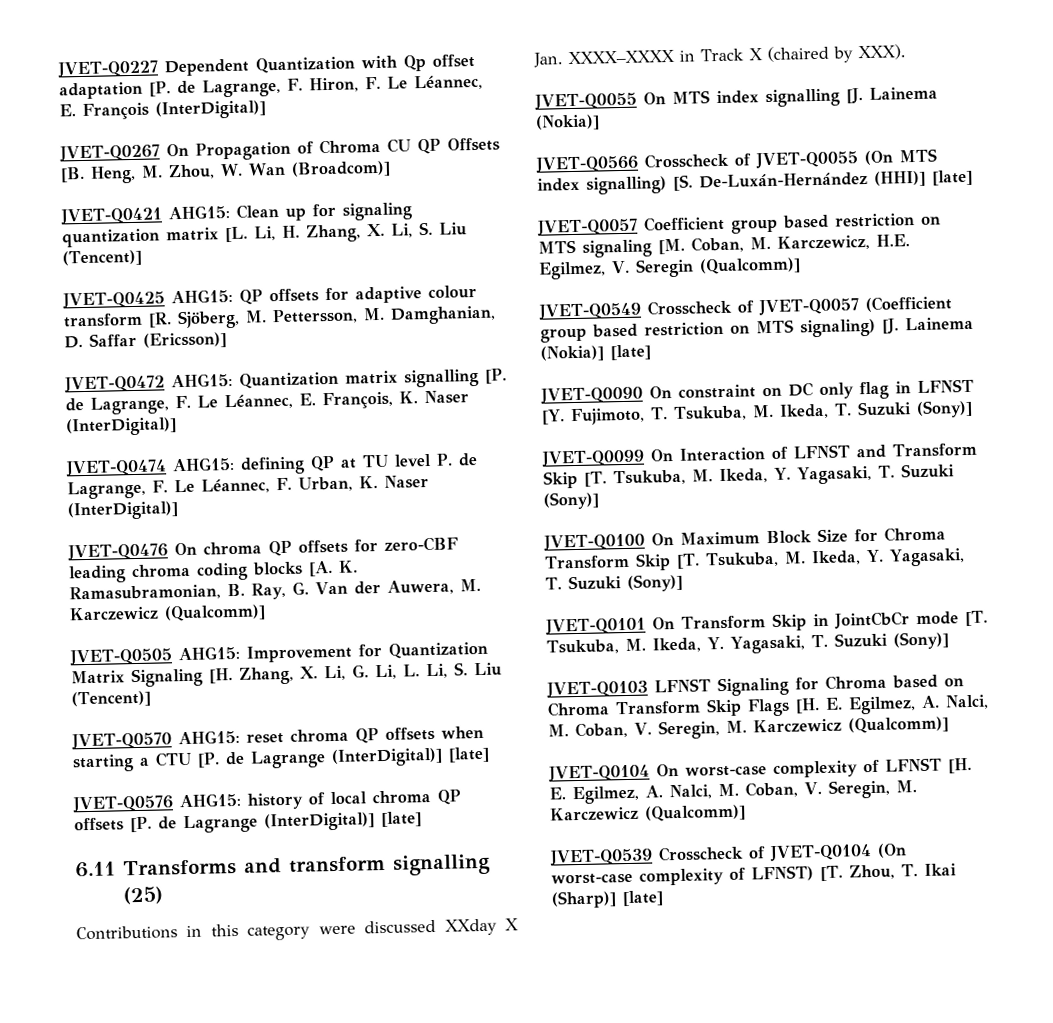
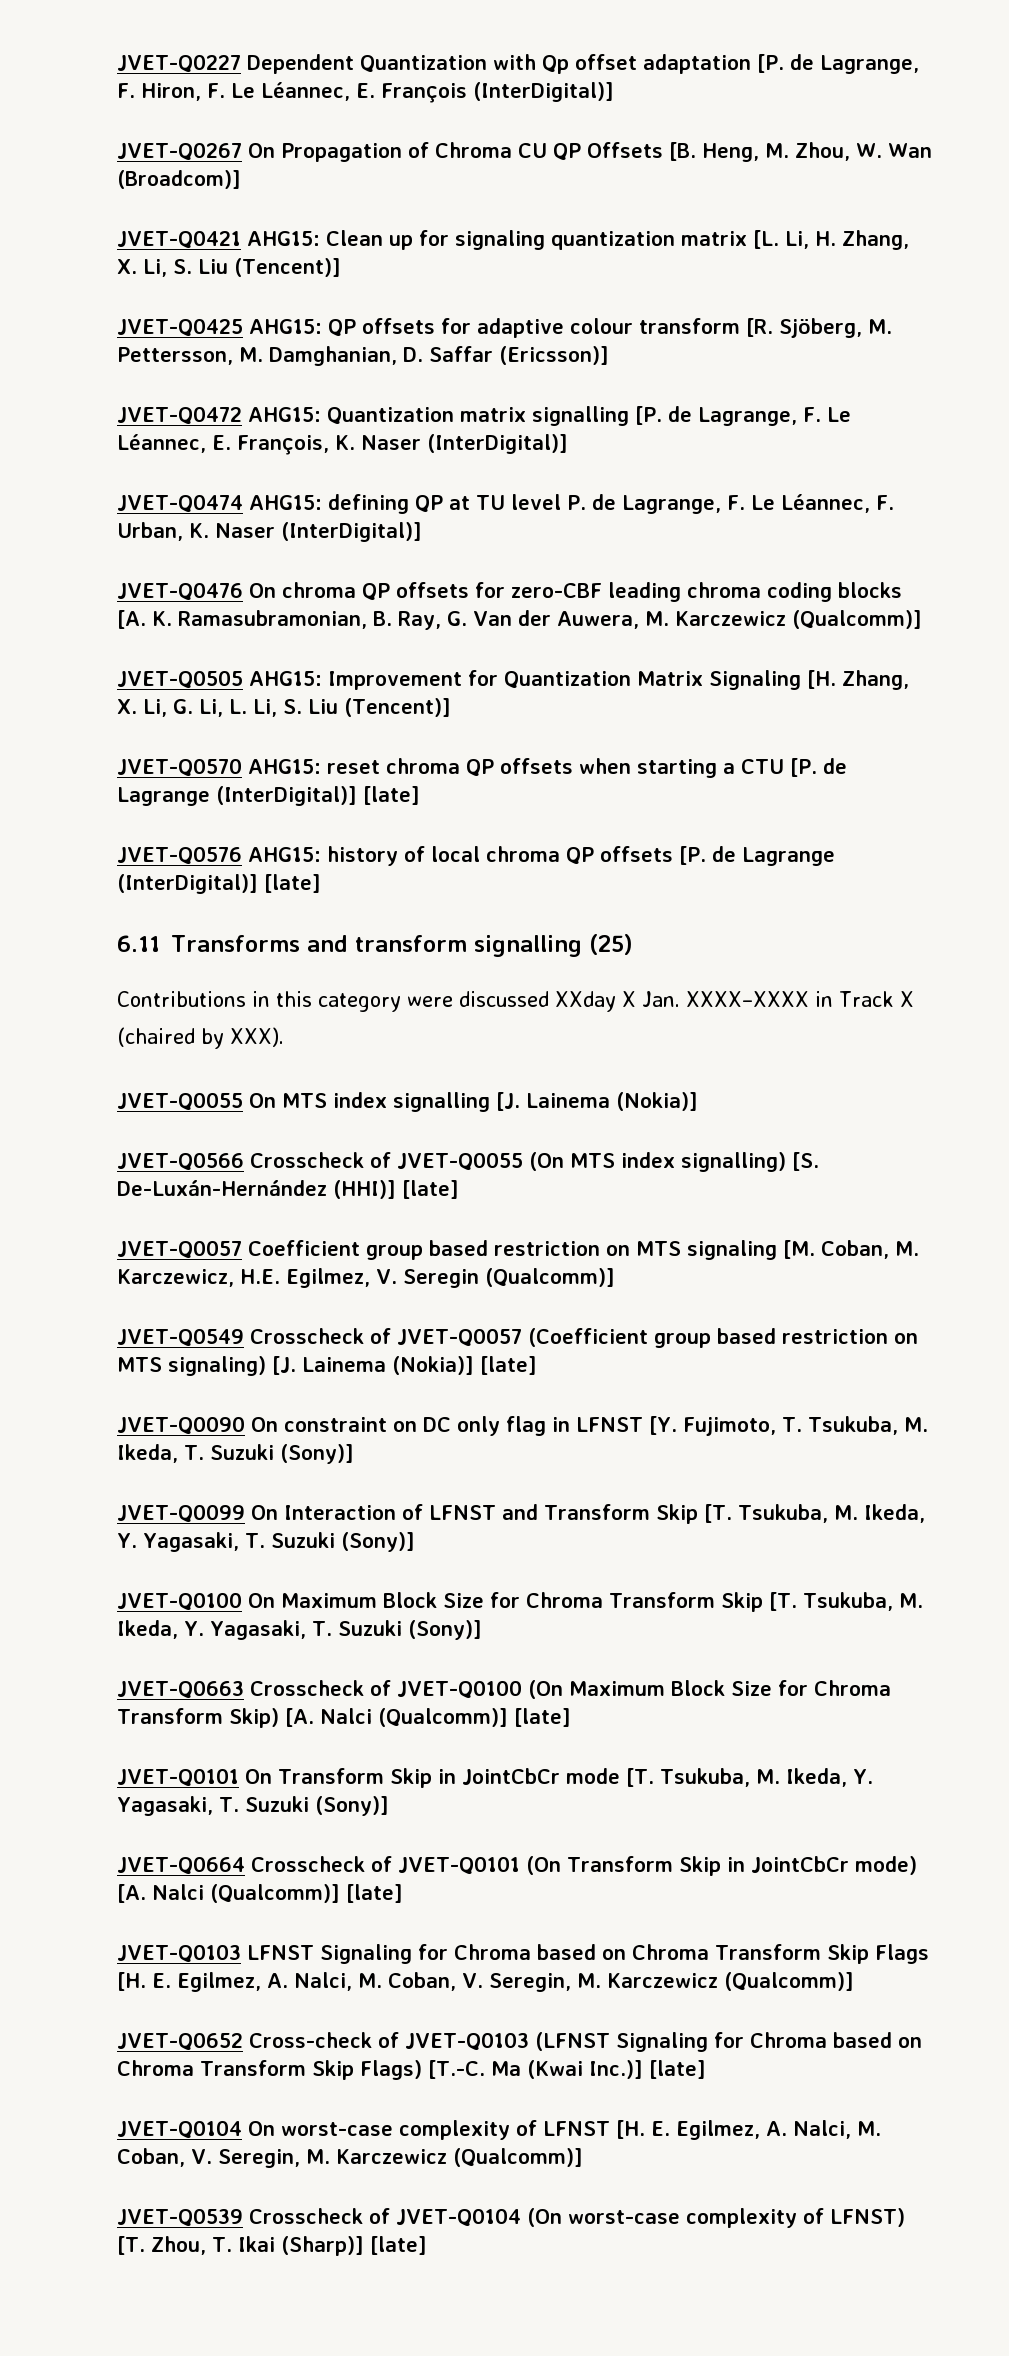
(683, 582) none -> [117,1680,891,1699] [117,1708,571,1728] // JVET-Q0663 Crosscheck of JVET-Q0100 (On Maximum Block Size for Chroma Transform Skip) [A. Nalci (Qualcomm)] [late]
(949, 640) none -> [117,1856,917,1876] [117,1884,403,1903] // JVET-Q0664 Crosscheck of JVET-Q0101 (On Transform Skip in JointCbCr mode) [A. Nalci (Qualcomm)] [late]
(949, 725) none -> [117,2032,922,2052] [117,2060,706,2080] // JVET-Q0652 Cross-check of JVET-Q0103 (LFNST Signaling for Chroma based on Chroma Transform Skip Flags) [T.-C. Ma (Kwai Inc.)] [late]

